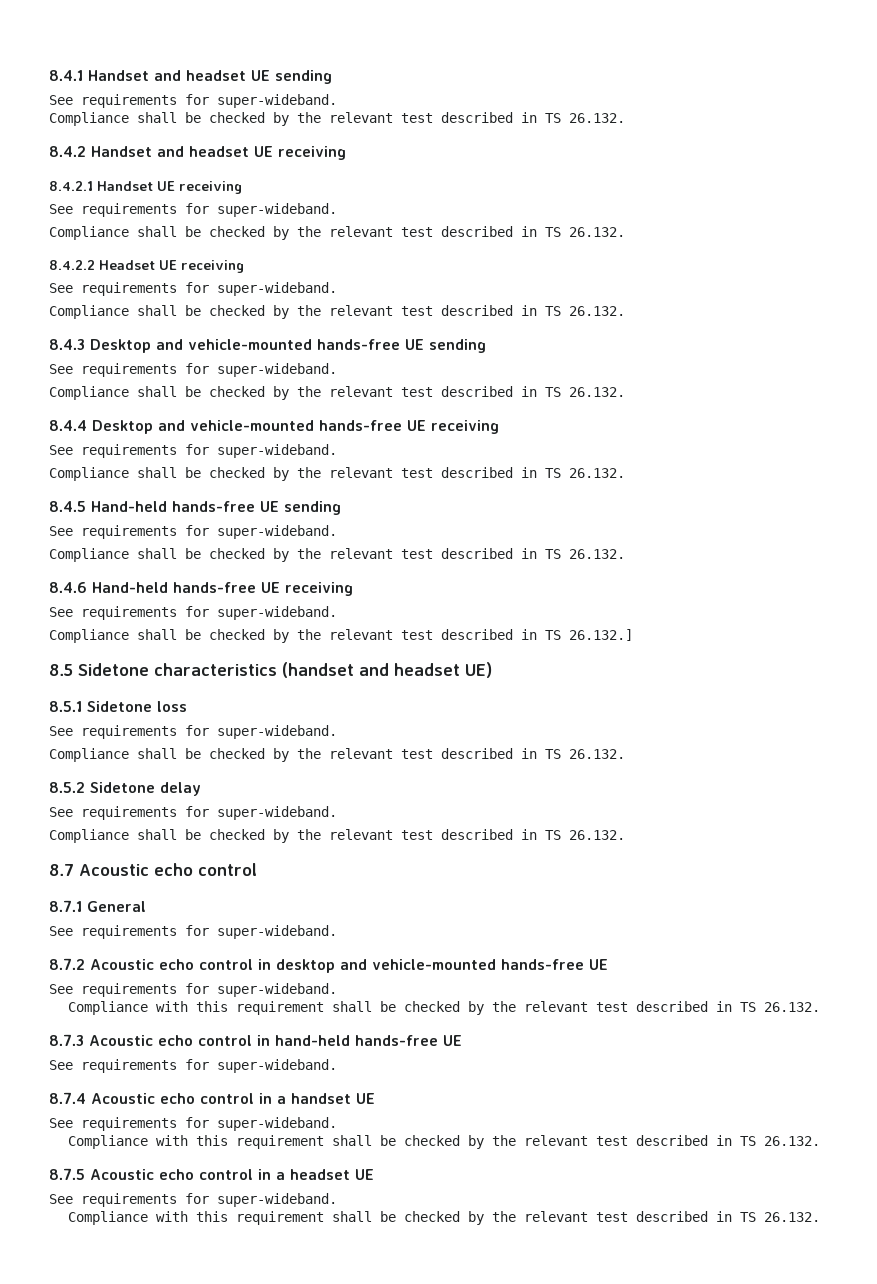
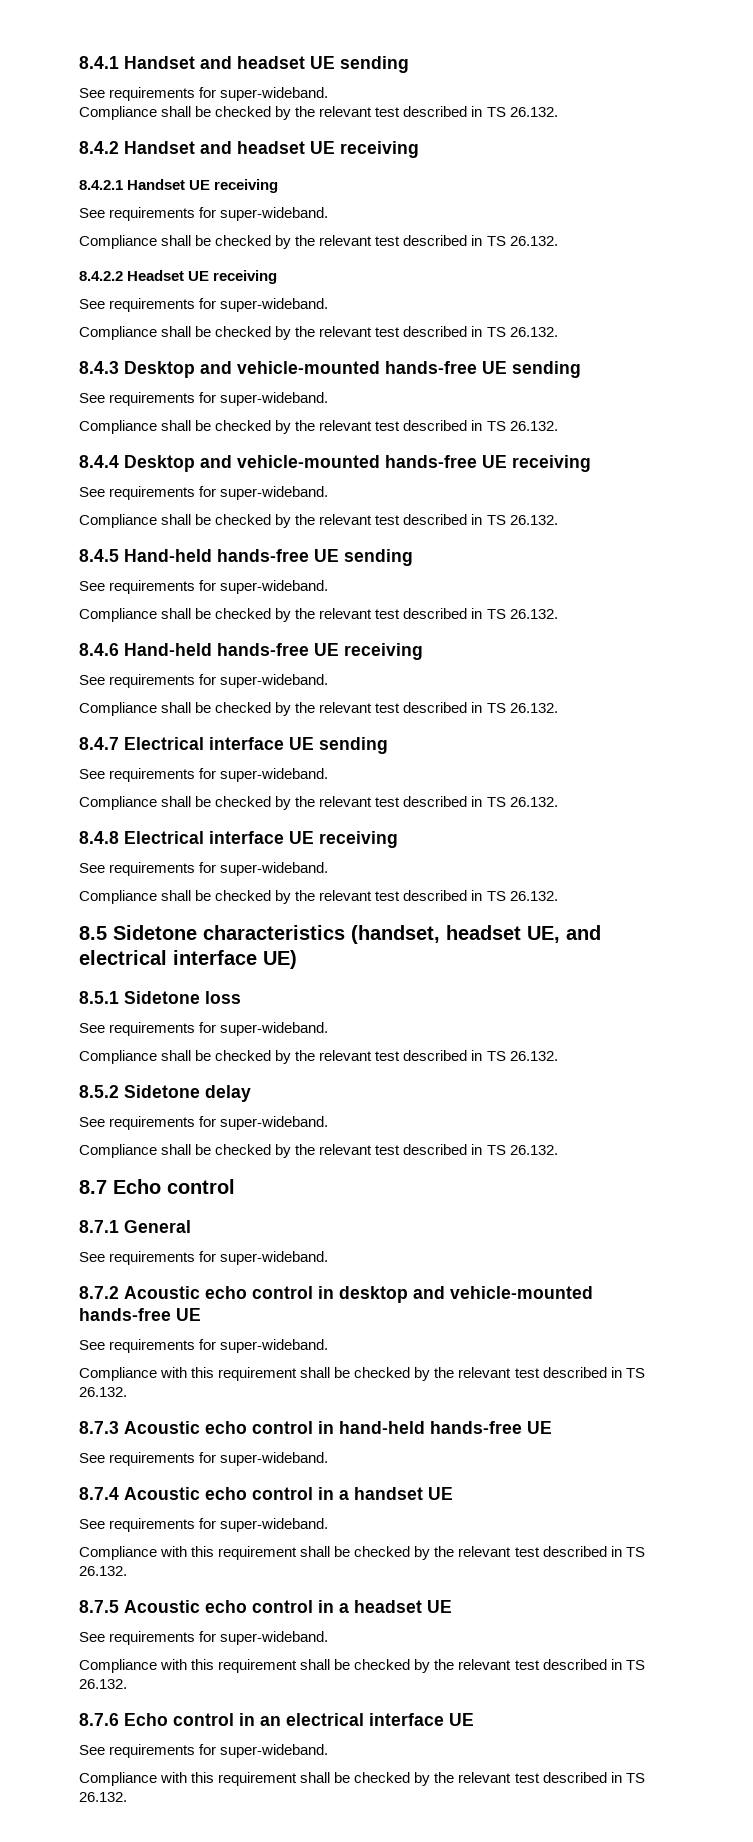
[569,629,633,641] [49,662,460,678] 26.132.] // 8.5 Sidetone characteristics (handset and headset -> [509,703,558,713] [79,737,388,754] [79,768,329,782] [79,796,558,810] [79,831,398,848] [79,862,329,876] [79,890,558,904] [79,925,601,944] [79,950,257,965] 26.132. // 8.4.7 Electrical interface UE sending // See requirements for super-wideband. // Compliance shall be checked by the relevant test described in TS 26.132. // 8.4.8 Electrical interface UE receiving // See requirements for super-wideband. // Compliance shall be checked by the relevant test described in TS 26.132. // 8.5 Sidetone characteristics (handset, headset UE, and electrical interface
[79,863,193,876] Acoustic echo -> [113,1179,161,1194] Echo
(820, 1217) none -> [79,1713,474,1726] [79,1744,329,1758] [79,1772,645,1786] [79,1792,127,1802] // 8.7.6 Echo control in an electrical interface UE // See requirements for super-wideband. // Compliance with this requirement shall be checked by the relevant test described in TS 26.132.

